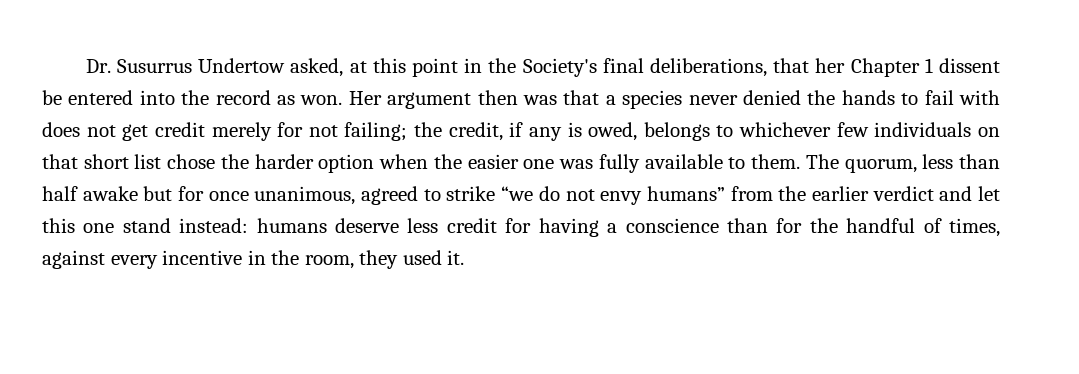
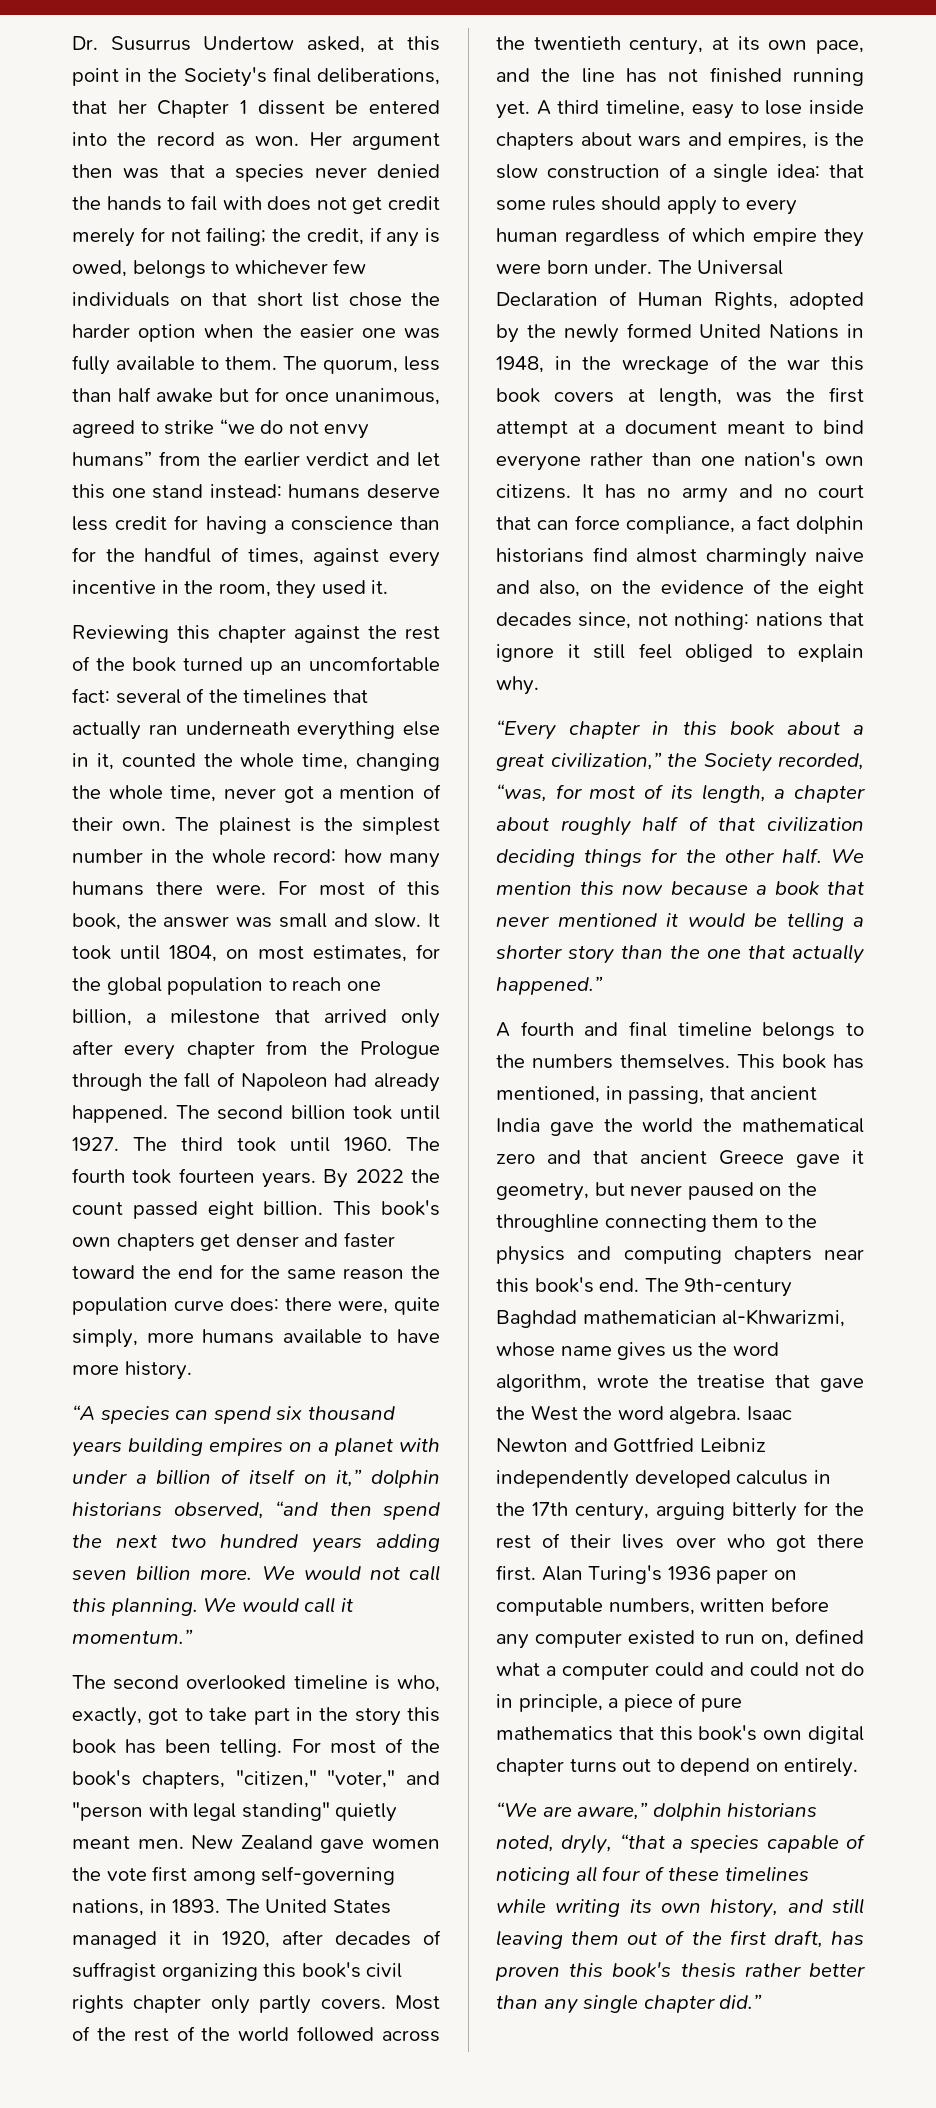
(465, 257) none -> [72,625,440,643] [72,656,440,675] [72,688,368,704] [72,721,440,740] [72,753,440,771] [72,784,442,803] [72,817,440,835] [72,849,440,868] [72,880,440,896] [72,913,441,930] [72,944,440,962] [72,977,381,995] [72,1009,440,1028] [72,1040,441,1060] [72,1072,440,1092] [72,1105,441,1123] [72,1137,440,1152] [72,1168,440,1188] [72,1200,441,1219] [72,1232,395,1251] [72,1264,440,1280] [72,1297,440,1315] [72,1329,440,1348] [72,1361,192,1380] [72,1405,395,1424] [72,1437,440,1457] [72,1469,441,1488] [72,1501,440,1520] [72,1534,440,1553] [72,1565,440,1581] [72,1597,353,1616] [72,1629,193,1644] [72,1675,440,1692] [72,1707,440,1726] [72,1738,441,1757] [72,1770,440,1789] [72,1802,398,1822] [72,1835,441,1853] [72,1866,396,1885] [72,1899,391,1916] [72,1930,441,1949] [72,1962,403,1981] [72,1995,441,2014] [72,2026,440,2042] [496,36,864,55] [496,67,864,86] [496,100,864,119] [496,132,864,150] [496,163,864,182] [496,196,797,215] [496,227,864,247] [496,260,784,275] [496,291,864,310] [496,323,864,343] [496,355,864,374] [496,387,864,406] [496,420,864,438] [496,451,864,471] [496,484,864,503] [496,515,864,534] [496,547,864,567] [496,579,864,598] [496,612,864,630] [496,643,864,662] [496,676,539,695] [496,720,865,740] [496,752,864,772] [496,784,865,803] [496,816,864,836] [496,848,864,867] [496,881,864,895] [496,912,864,931] [496,944,864,964] [496,976,603,995] [496,1021,864,1040] [496,1054,864,1069] [496,1086,818,1104] [496,1118,864,1136] [496,1150,864,1168] [496,1182,817,1201] [496,1214,818,1232] [496,1246,864,1265] [496,1277,793,1297] [496,1309,846,1328] [496,1342,779,1360] [496,1374,864,1392] [496,1405,792,1424] [496,1437,766,1453] [496,1470,831,1489] [496,1501,864,1521] [496,1533,864,1552] [496,1565,797,1584] [496,1597,829,1616] [496,1629,864,1649] [496,1662,864,1680] [496,1693,742,1712] [496,1725,864,1744] [496,1758,859,1777] [496,1802,818,1821] [496,1834,865,1854] [496,1866,809,1885] [496,1898,864,1918] [496,1930,864,1949] [495,1962,865,1981] [496,1994,763,2014] // Reviewing this chapter against the rest of the book turned up an uncomfortable fact: several of the timelines that actually ran underneath everything else in it, counted the whole time, changing the whole time, never got a mention of their own. The plainest is the simplest number in the whole record: how many humans there were. For most of this book, the answer was small and slow. It took until 1804, on most estimates, for the global population to reach one billion, a milestone that arrived only after every chapter from the Prologue through the fall of Napoleon had already happened. The second billion took until 1927. The third took until 1960. The fourth took fourteen years. By 2022 the count passed eight billion. This book's own chapters get denser and faster toward the end for the same reason the population curve does: there were, quite simply, more humans available to have more history. // “A species can spend six thousand years building empires on a planet with under a billion of itself on it,” dolphin historians observed, “and then spend the next two hundred years adding seven billion more. We would not call this planning. We would call it momentum.” // The second overlooked timeline is who, exactly, got to take part in the story this book has been telling. For most of the book's chapters, "citizen," "voter," and "person with legal standing" quietly meant men. New Zealand gave women the vote first among self-governing nations, in 1893. The United States managed it in 1920, after decades of suffragist organizing this book's civil rights chapter only partly covers. Most of the rest of the world followed across the twentieth century, at its own pace, and the line has not finished running yet. A third timeline, easy to lose inside chapters about wars and empires, is the slow construction of a single idea: that some rules should apply to every human regardless of which empire they were born under. The Universal Declaration of Human Rights, adopted by the newly formed United Nations in 1948, in the wreckage of the war this book covers at length, was the first attempt at a document meant to bind everyone rather than one nation's own citizens. It has no army and no court that can force compliance, a fact dolphin historians find almost charmingly naive and also, on the evidence of the eight decades since, not nothing: nations that ignore it still feel obliged to explain why. // “Every chapter in this book about a great civilization,” the Society recorded, “was, for most of its length, a chapter about roughly half of that civilization deciding things for the other half. We mention this now because a book that never mentioned it would be telling a shorter story than the one that actually happened.” // A fourth and final timeline belongs to the numbers themselves. This book has mentioned, in passing, that ancient India gave the world the mathematical zero and that ancient Greece gave it geometry, but never paused on the throughline connecting them to the physics and computing chapters near this book's end. The 9th-century Baghdad mathematician al-Khwarizmi, whose name gives us the word algorithm, wrote the treatise that gave the West the word algebra. Isaac Newton and Gottfried Leibniz independently developed calculus in the 17th century, arguing bitterly for the rest of their lives over who got there first. Alan Turing's 1936 paper on computable numbers, written before any computer existed to run on, defined what a computer could and could not do in principle, a piece of pure mathematics that this book's own digital chapter turns out to depend on entirely. // “We are aware,” dolphin historians noted, dryly, “that a species capable of noticing all four of these timelines while writing its own history, and still leaving them out of the first draft, has proven this book's thesis rather better than any single chapter did.”

